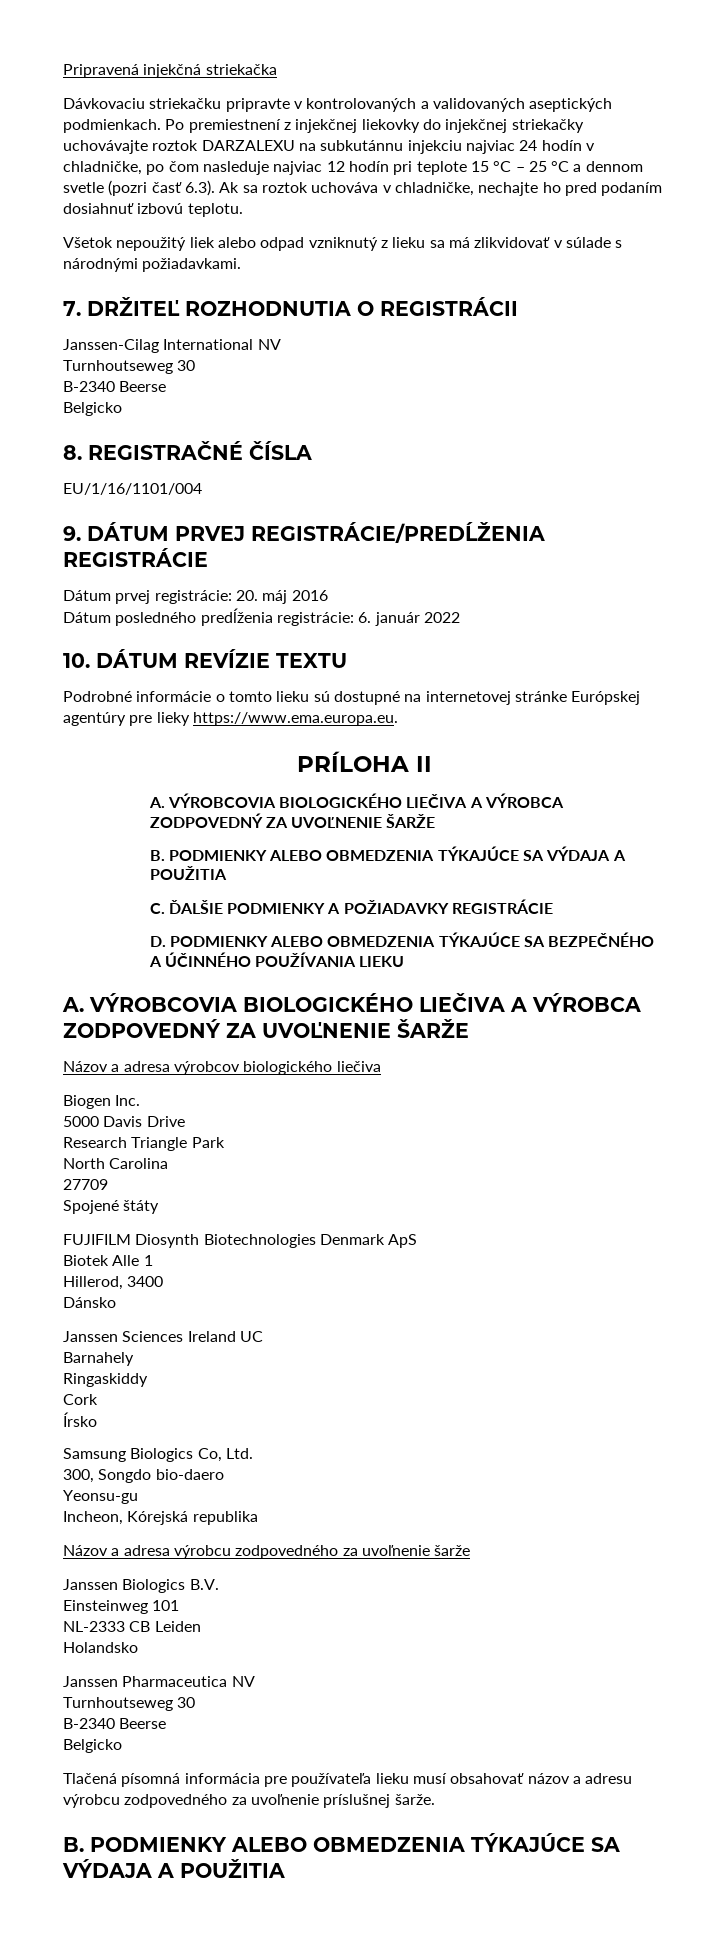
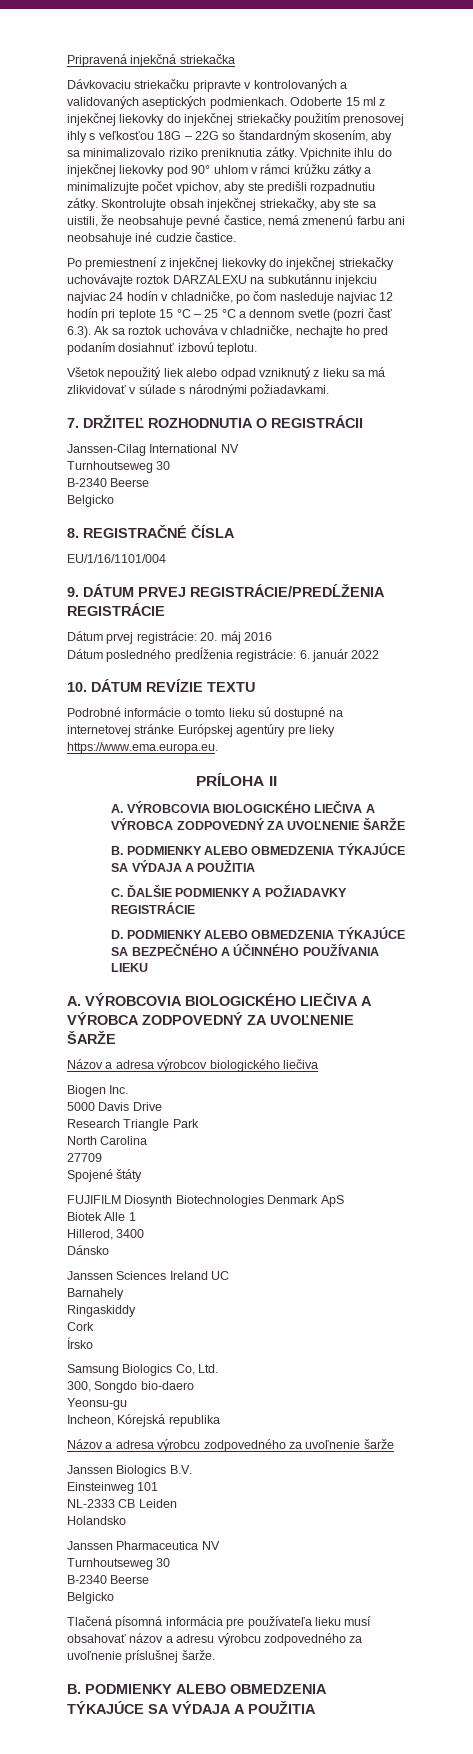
(161, 126) none -> [290,97,386,106] [67,113,405,126] [67,130,393,143] [67,147,392,160] [67,164,372,177] [67,181,376,194] [67,198,376,211] [67,215,405,228] [67,232,237,245] Odoberte 15 ml z injekčnej liekovky do injekčnej striekačky použitím prenosovej ihly s veľkosťou 18G – 22G so štandardným skosením, aby sa minimalizovalo riziko preniknutia zátky. Vpichnite ihlu do injekčnej liekovky pod 90° uhlom v rámci krúžku zátky a minimalizujte počet vpichov, aby ste predišli rozpadnutiu zátky. Skontrolujte obsah injekčnej striekačky, aby ste sa uistili, že neobsahuje pevné častice, nemá zmenenú farbu ani neobsahuje iné cudzie častice. //

